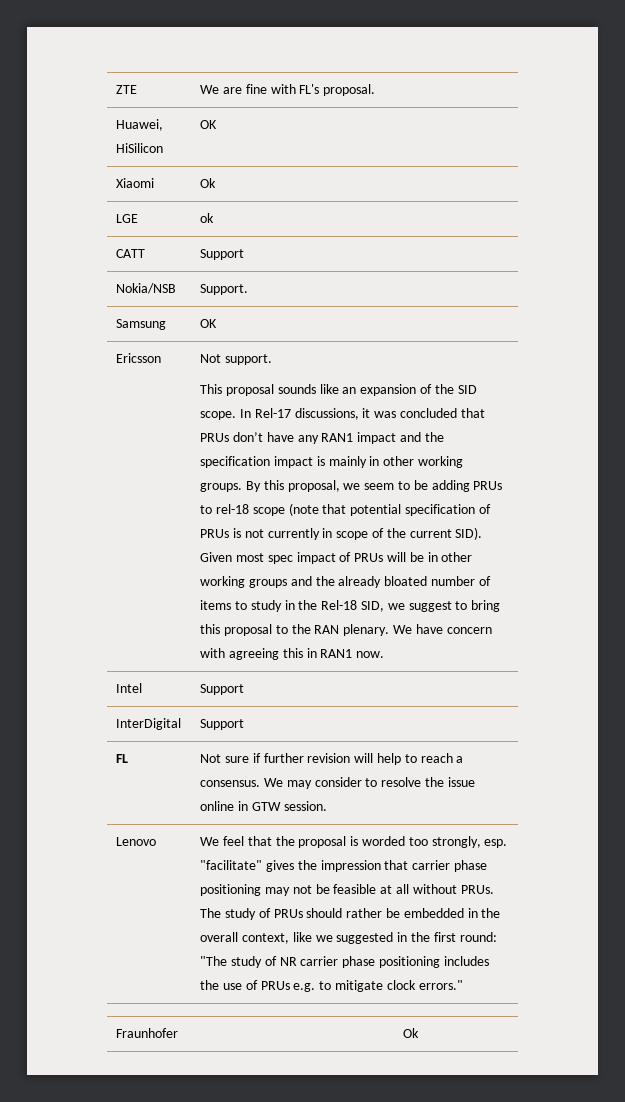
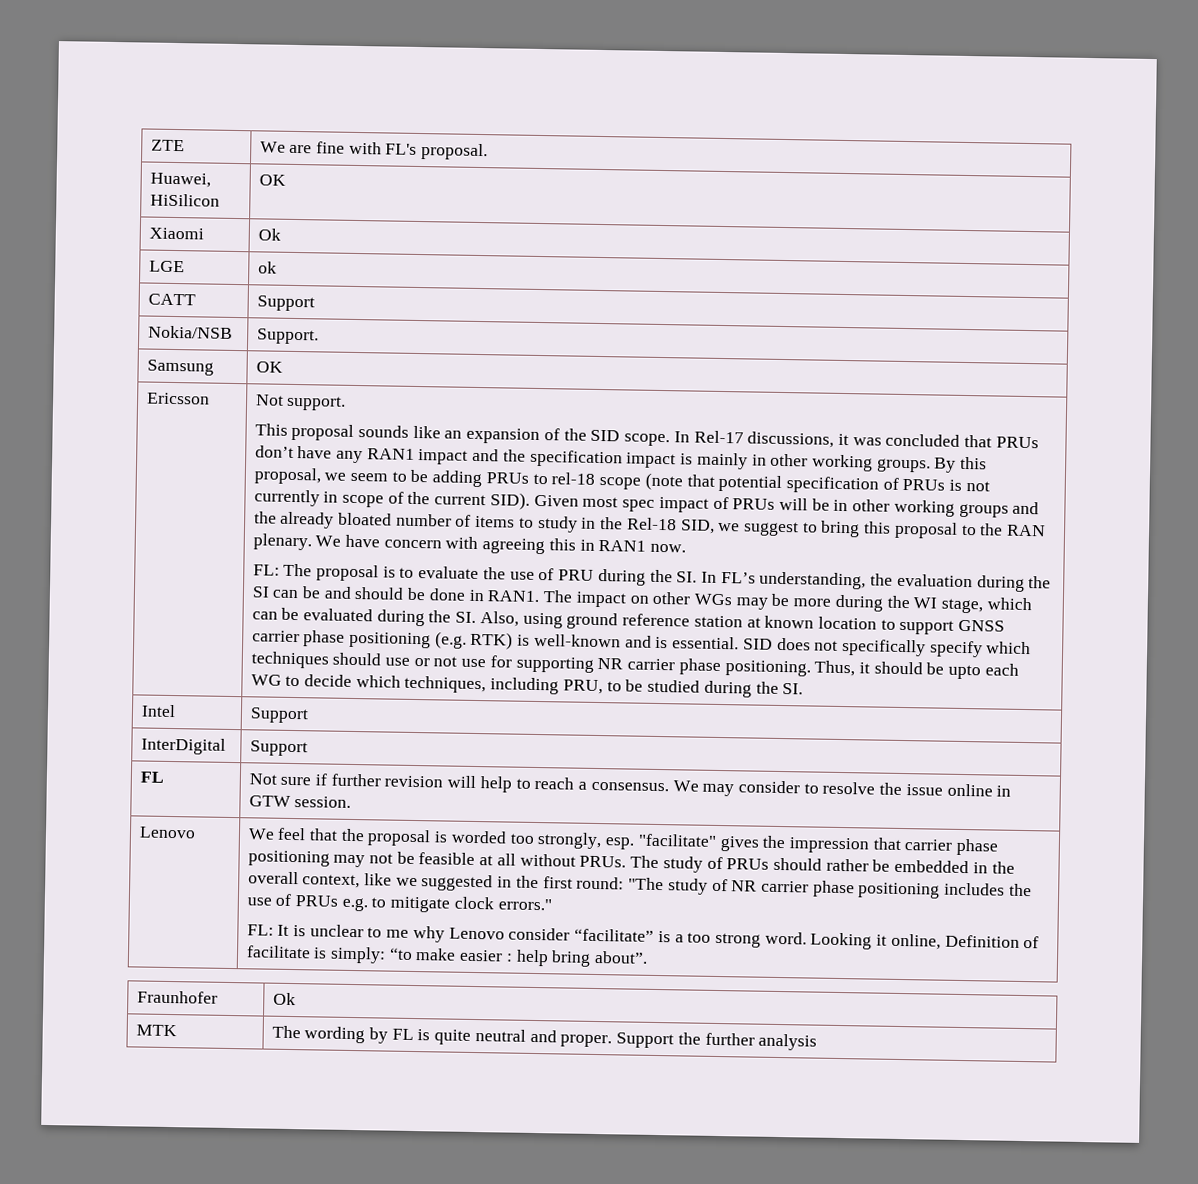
(385, 654) none -> [252,563,1052,592] [251,586,1032,614] [251,607,1006,635] [251,630,1032,658] [250,651,1019,680] [250,674,804,698] // FL: The proposal is to evaluate the use of PRU during the SI. In FL’s understanding, the evaluation during the SI can be and should be done in RAN1. The impact on other WGs may be more during the WI stage, which can be evaluated during the SI. Also, using ground reference station at known location to support GNSS carrier phase positioning (e.g. RTK) is well-known and is essential. SID does not specifically specify which techniques should use or not use for supporting NR carrier phase positioning. Thus, it should be upto each WG to decide which techniques, including PRU, to be studied during the SI.
[116,1028,179,1038] [403,1028,420,1038] // Fraunhofer | Ok -> [246,924,1040,950] [245,945,649,967] [136,990,218,1004] [272,992,296,1006] [135,1024,177,1037] [271,1025,818,1051] // FL: It is unclear to me why Lenovo consider “facilitate” is a too strong word. Looking it online, Definition of facilitate is simply: “to make easier : help bring about”. // Fraunhofer | Ok // MTK | The wording by FL is quite neutral and proper. Support the further analysis

